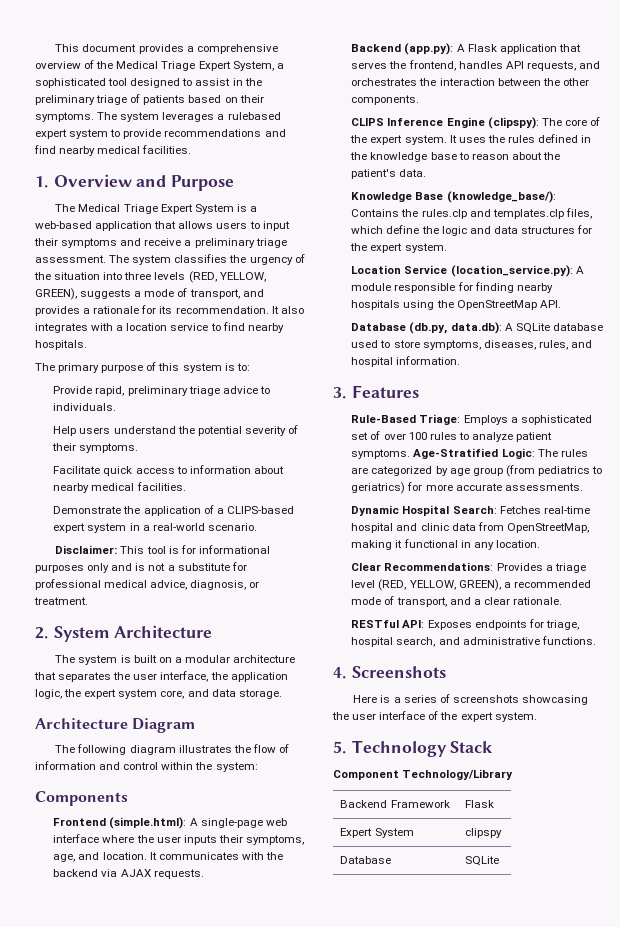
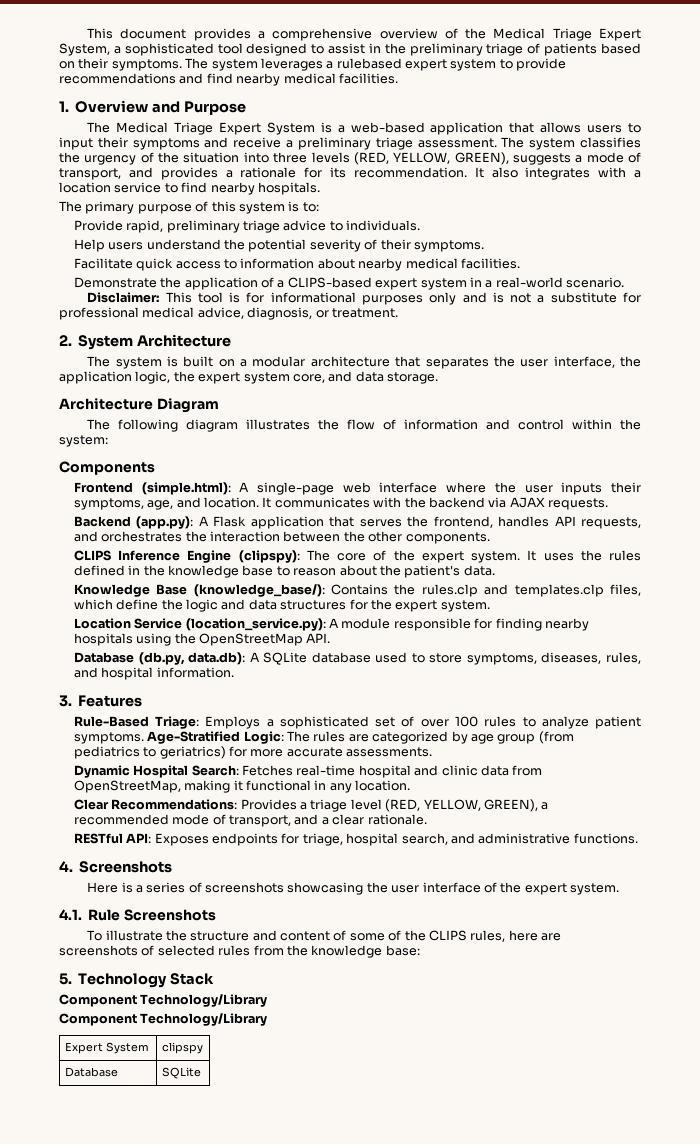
(537, 717) none -> [59,909,217,921] [87,930,562,942] [59,945,420,958] // 4.1. Rule Screenshots // To illustrate the structure and content of some of the CLIPS rules, here are screenshots of selected rules from the knowledge base:
[340,800,450,808] [465,800,495,808] // Backend Framework | Flask -> [59,1013,268,1026] // Component Technology/Library

